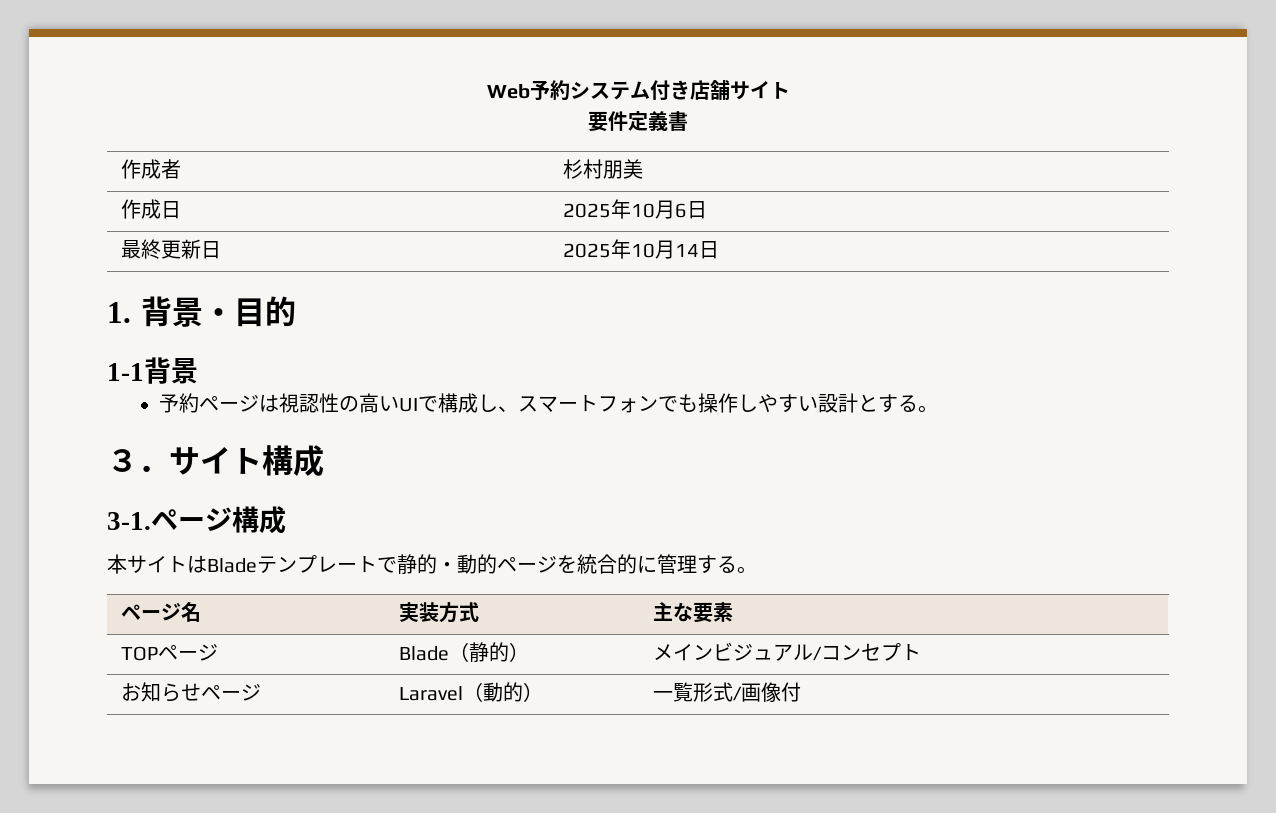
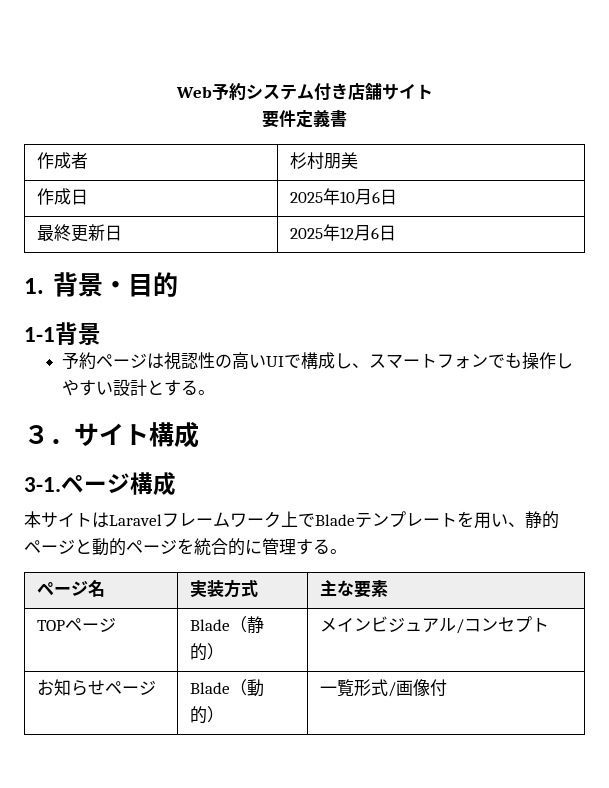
[631,240,700,259] 10月14 -> [340,225,380,241] 12月6
[207,554,457,574] Bladeテンプレートで静的・ -> [109,511,559,529] [24,539,92,554] Laravelフレームワーク上でBladeテンプレートを用い、静的ページと
[399,686,464,701] Laravel -> [190,682,231,694] Blade

